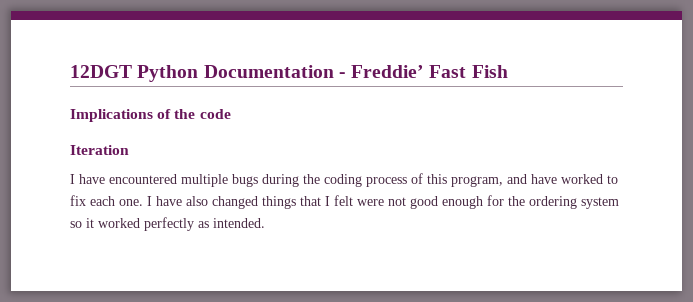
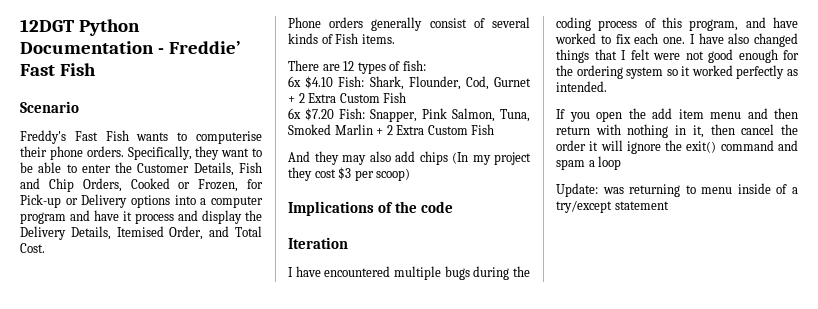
(508, 71) none -> [20,101,79,113] [20,130,262,144] [20,146,262,160] [20,162,262,176] [20,178,263,192] [20,194,263,208] [20,210,262,224] [20,226,262,240] [20,243,45,253] [288,17,530,31] [288,33,395,44] [288,60,426,74] [288,76,531,90] [288,92,407,103] [288,108,530,122] [288,124,495,135] [288,151,531,165] [288,167,411,181] // Scenario // Freddy's Fast Fish wants to computerise their phone orders. Specifically, they want to be able to enter the Customer Details, Fish and Chip Orders, Cooked or Frozen, for Pick-up or Delivery options into a computer program and have it process and display the Delivery Details, Itemised Order, and Total Cost. // Phone orders generally consist of several kinds of Fish items. // There are 12 types of fish: // 6x $4.10 Fish: Shark, Flounder, Cod, Gurnet + 2 Extra Custom Fish // 6x $7.20 Fish: Snapper, Pink Salmon, Tuna, Smoked Marlin + 2 Extra Custom Fish // And they may also add chips (In my project they cost $3 per scoop)
(265, 223) none -> [556,108,798,122] [556,124,798,138] [556,140,798,154] [556,156,622,170] [556,183,798,197] [556,200,669,213] // If you open the add item menu and then return with nothing in it, then cancel the order it will ignore the exit() command and spam a loop // Update: was returning to menu inside of a try/except statement

